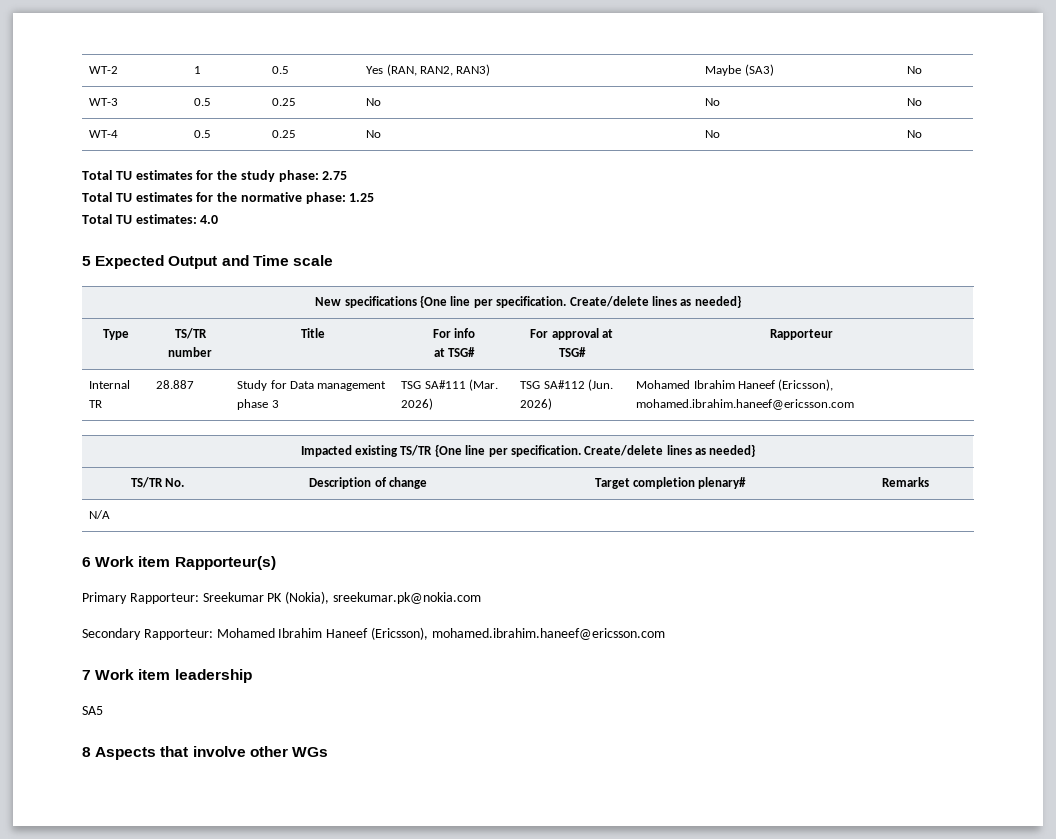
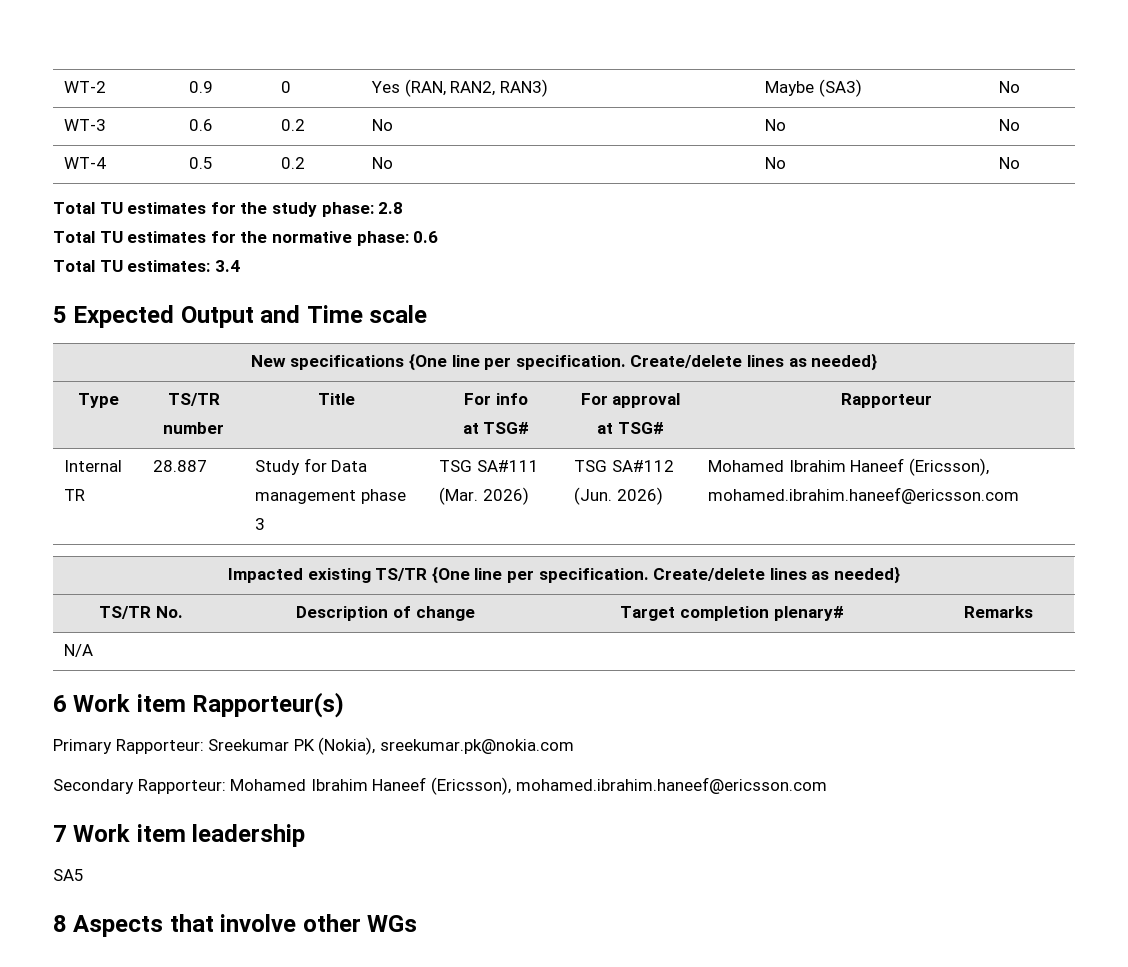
[194,66,202,74] [272,66,290,74] 1 | 0.5 -> [188,81,213,93] [280,81,291,93] 0.9 | 0
[194,98,212,106] [272,98,297,106] 0.5 | 0.25 -> [188,119,213,131] [280,119,305,131] 0.6 | 0.2
[272,130,297,138] 0.25 -> [280,157,305,169] 0.2
[322,171,348,180] 2.75 -> [378,202,404,214] 2.8
[349,193,375,202] 1.25 -> [413,231,439,243] 0.6
[200,215,219,224] 4.0 -> [214,260,240,272] 3.4

